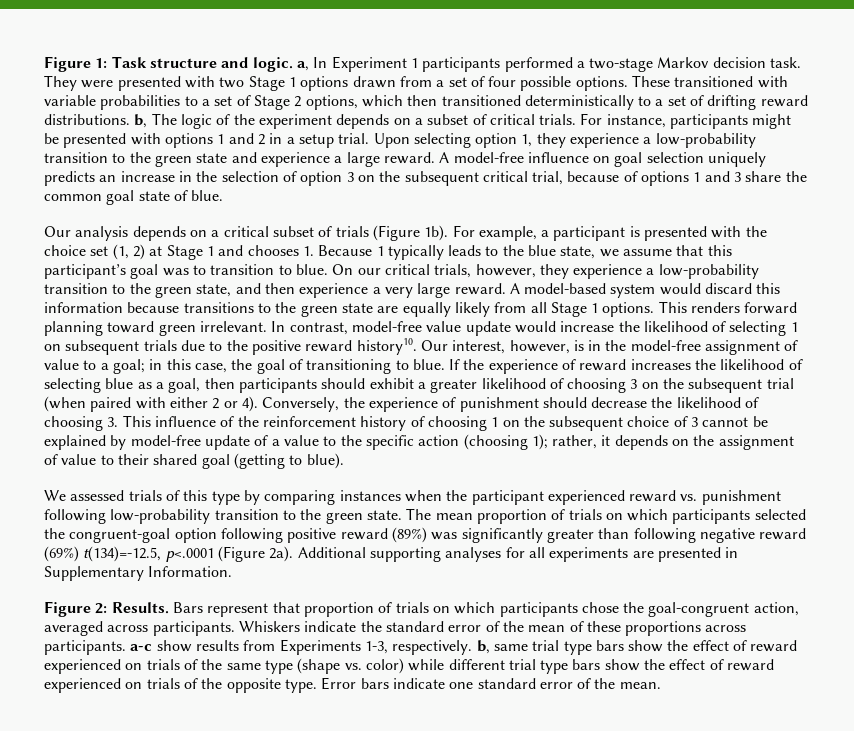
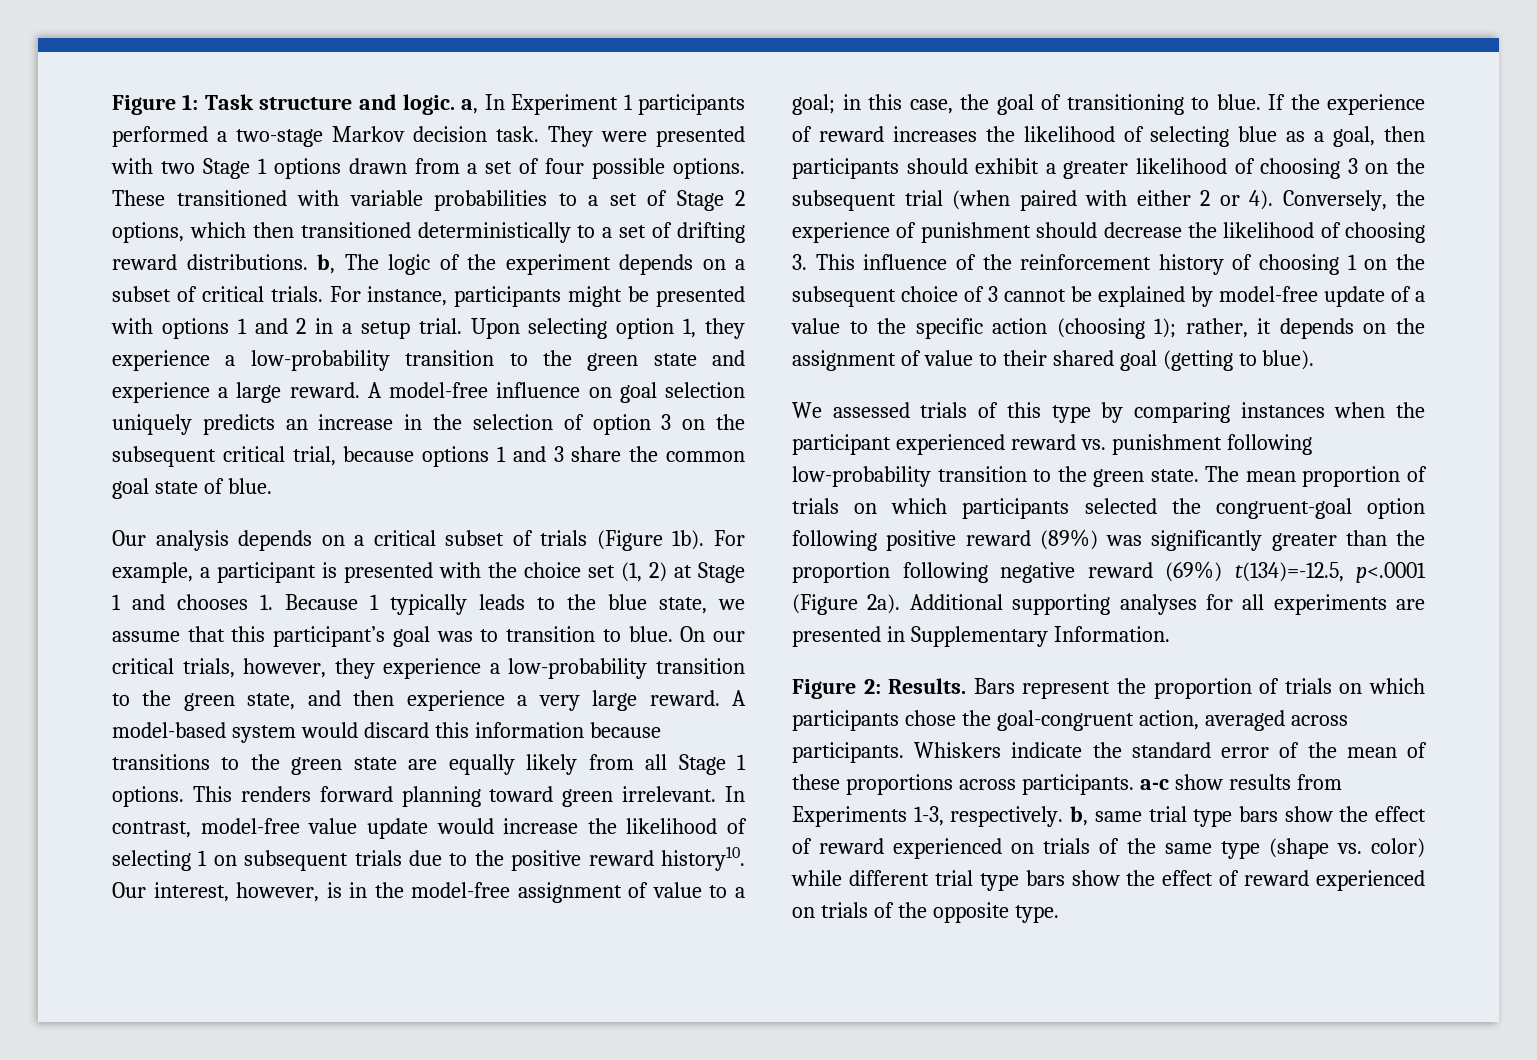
[623,171,638,182] of -> (415, 454) none
(630, 533) none -> [1396,530,1425,546] [792,562,890,583] the proportion
[272,602,300,613] that -> [1117,678,1146,694] the
[321,677,661,690] Error bars indicate one standard error of the mean. -> (1059, 914) none

